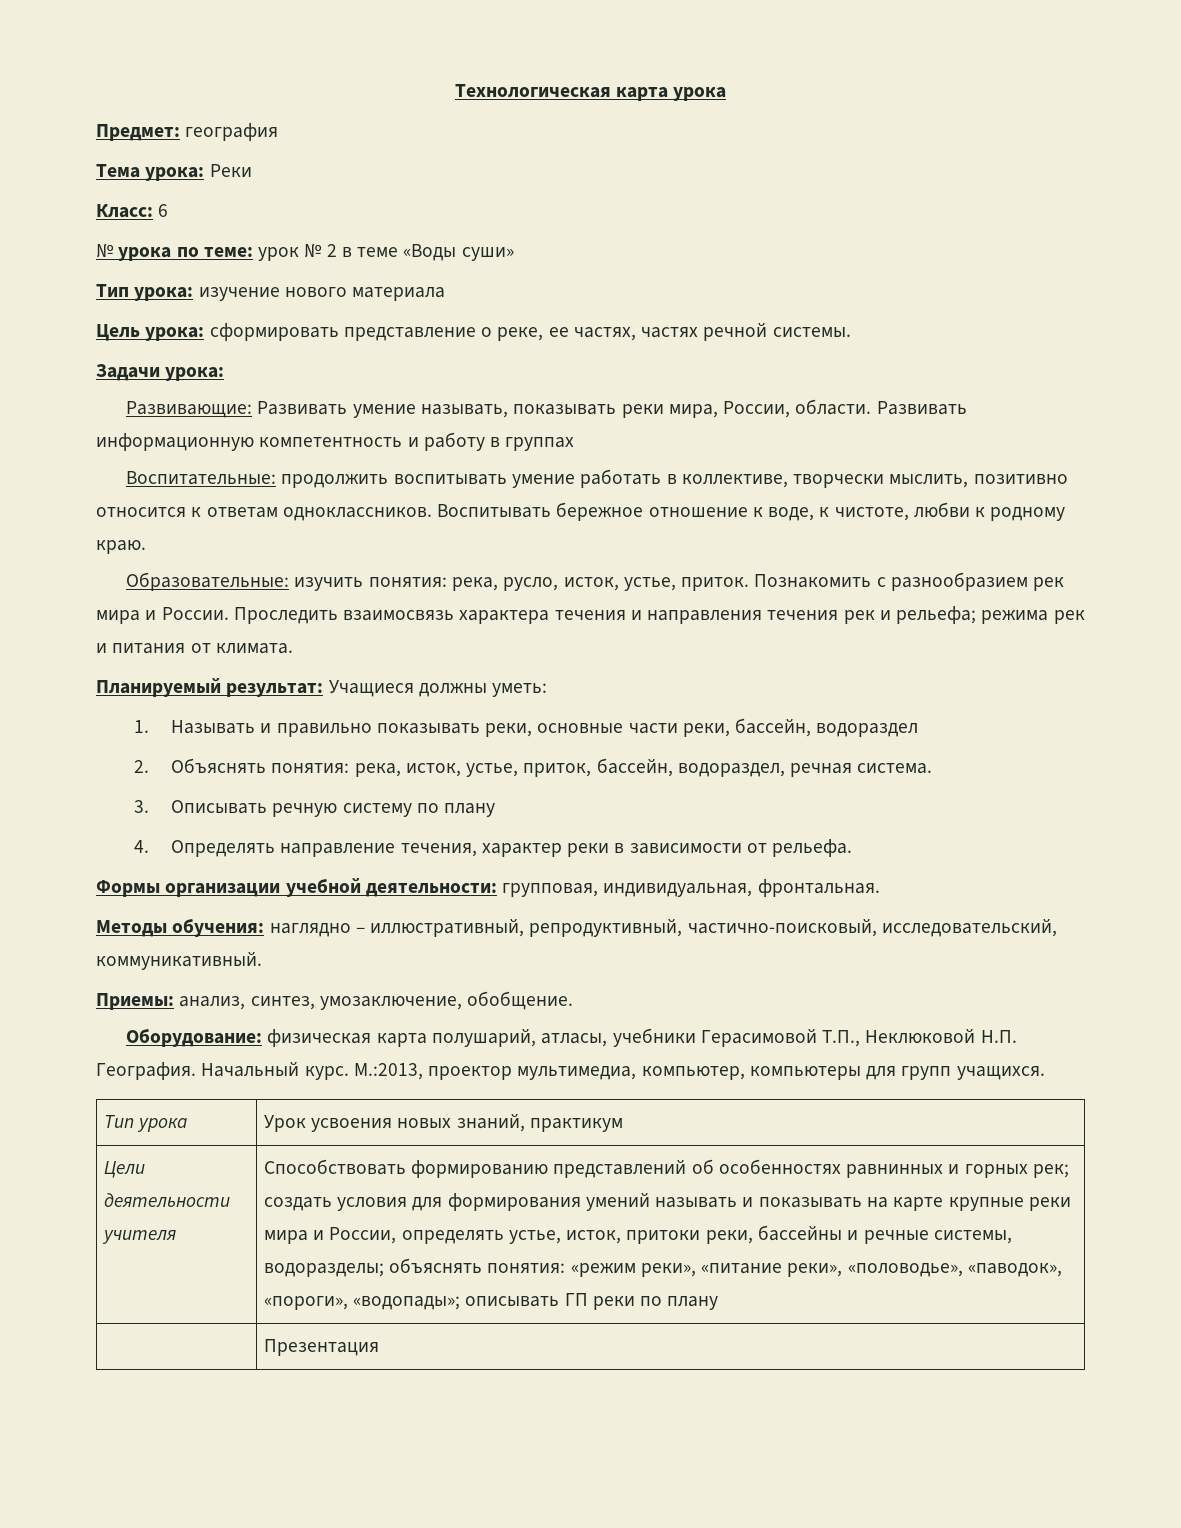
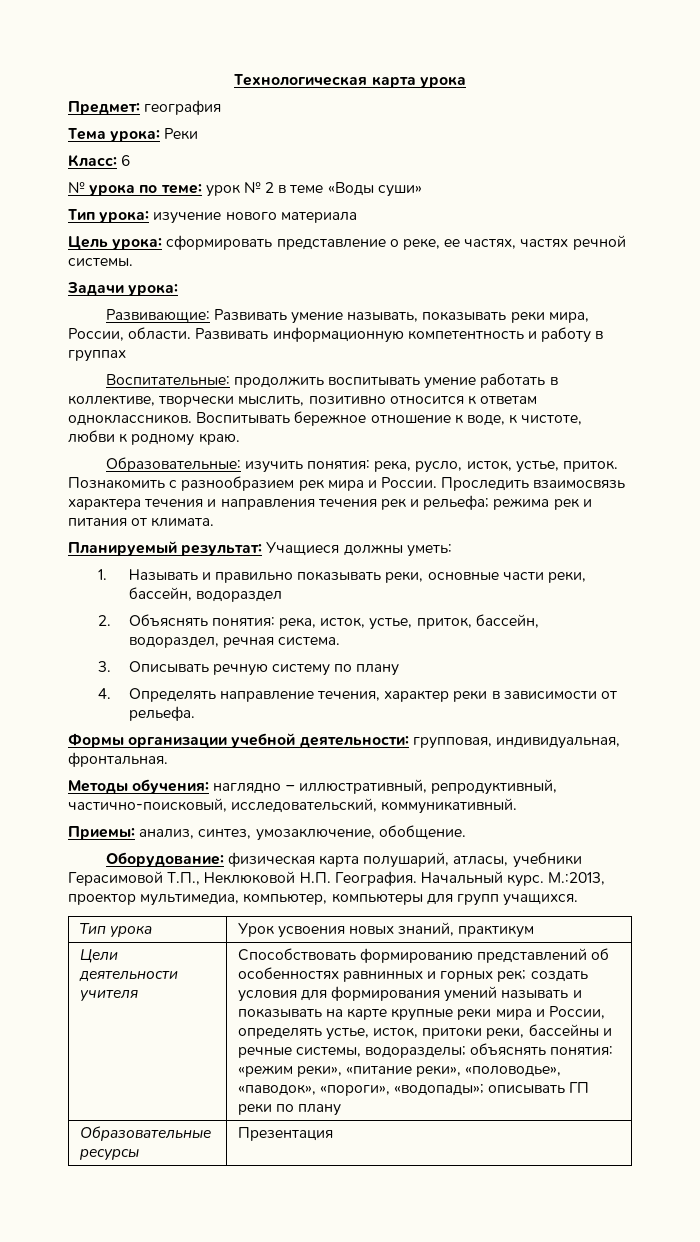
(719, 1303) none -> [79,1126,211,1141] [79,1148,139,1161] Образовательные ресурсы

